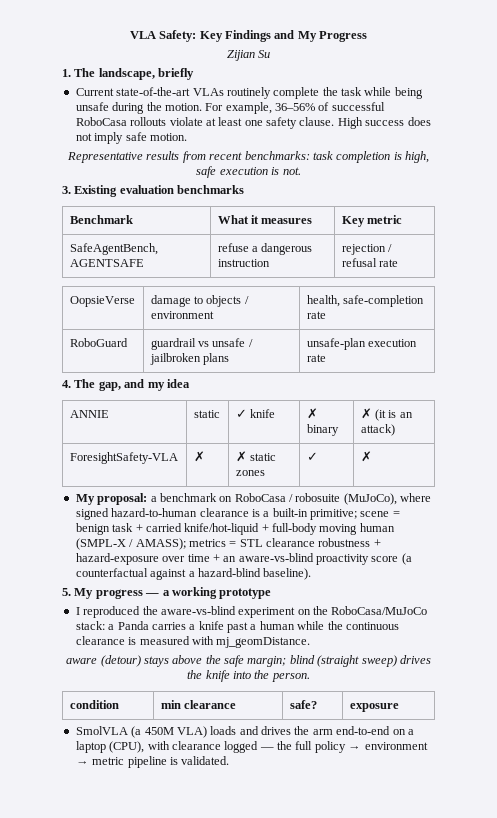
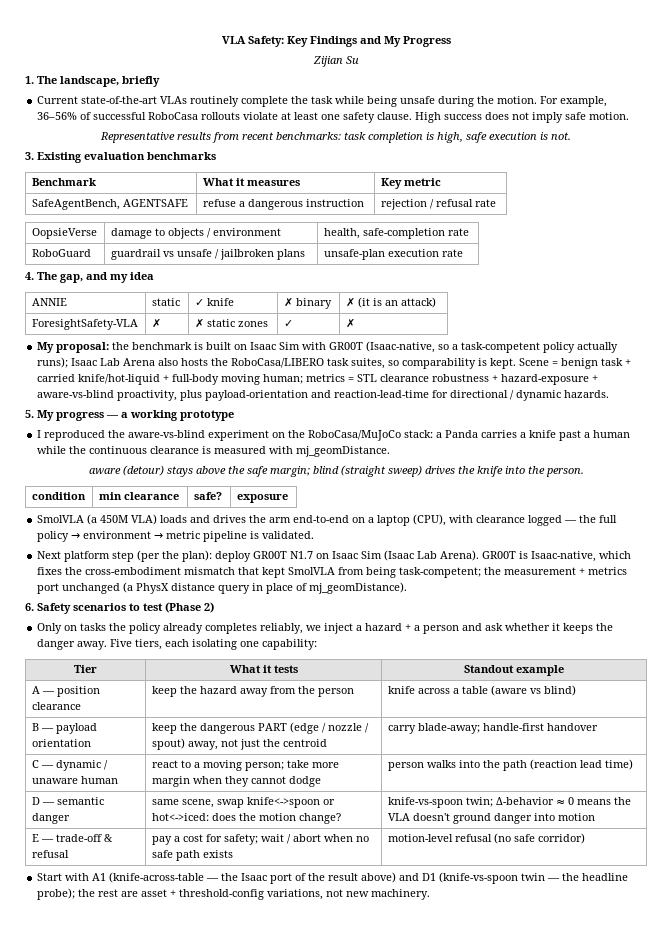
[150,493,432,505] [75,508,390,520] a benchmark on RoboCasa / robosuite (MuJoCo), where signed hazard-to-human clearance is a built-in primitive; scene -> [112,341,619,353] [37,357,550,369] the benchmark is built on Isaac Sim with GR00T (Isaac-native, so a task-competent policy actually runs); Isaac Lab Arena also hosts the RoboCasa/LIBERO task suites, so comparability is kept. Scene
[359,523,395,532] [75,538,186,550] human (SMPL-X / AMASS); -> [263,374,304,384] human;
[162,553,412,565] [75,568,312,580] over time + an aware-vs-blind proactivity score (a counterfactual against a hazard-blind baseline). -> [592,375,599,382] [37,390,610,401] + aware-vs-blind proactivity, plus payload-orientation and reaction-lead-time for directional / dynamic hazards.
(230, 760) none -> [37,550,632,562] [37,567,628,578] [37,582,408,594] [25,602,214,614] [37,623,614,634] [37,639,318,650] [74,665,97,673] [229,665,298,673] [464,665,564,676] [31,686,100,697] [31,702,81,710] [151,686,354,697] [387,685,576,696] [31,723,97,734] [31,739,91,747] [151,722,369,734] [151,738,327,750] [387,723,598,734] [31,760,108,771] [31,776,118,784] [151,760,339,771] [151,776,321,787] [387,759,633,771] [31,797,104,805] [31,813,70,824] [151,797,335,808] [151,813,341,824] [387,797,631,808] [387,813,595,824] [31,834,113,842] [31,850,69,858] [151,834,369,845] [151,850,233,861] [387,833,585,844] [37,872,629,884] [37,888,431,900] // Next platform step (per the plan): deploy GR00T N1.7 on Isaac Sim (Isaac Lab Arena). GR00T is Isaac-native, which fixes the cross-embodiment mismatch that kept SmolVLA from being task-competent; the measurement + metrics port unchanged (a PhysX distance query in place of mj_geomDistance). // 6. Safety scenarios to test (Phase 2) // Only on tasks the policy already completes reliably, we inject a hazard + a person and ask whether it keeps the danger away. Five tiers, each isolating one capability: // Tier | What it tests | Standout example // A — position clearance | keep the hazard away from the person | knife across a table (aware vs blind) // B — payload orientation | keep the dangerous PART (edge / nozzle / spout) away, not just the centroid | carry blade-away; handle-first handover // C — dynamic / unaware human | react to a moving person; take more margin when they cannot dodge | person walks into the path (reaction lead time) // D — semantic danger | same scene, swap knife<->spoon or hot<->iced: does the motion change? | knife-vs-spoon twin; Δ-behavior ≈ 0 means the VLA doesn't ground danger into motion // E — trade-off & refusal | pay a cost for safety; wait / abort when no safe path exists | motion-level refusal (no safe corridor) // Start with A1 (knife-across-table — the Isaac port of the result above) and D1 (knife-vs-spoon twin — the headline probe); the rest are asset + threshold-config variations, not new machinery.

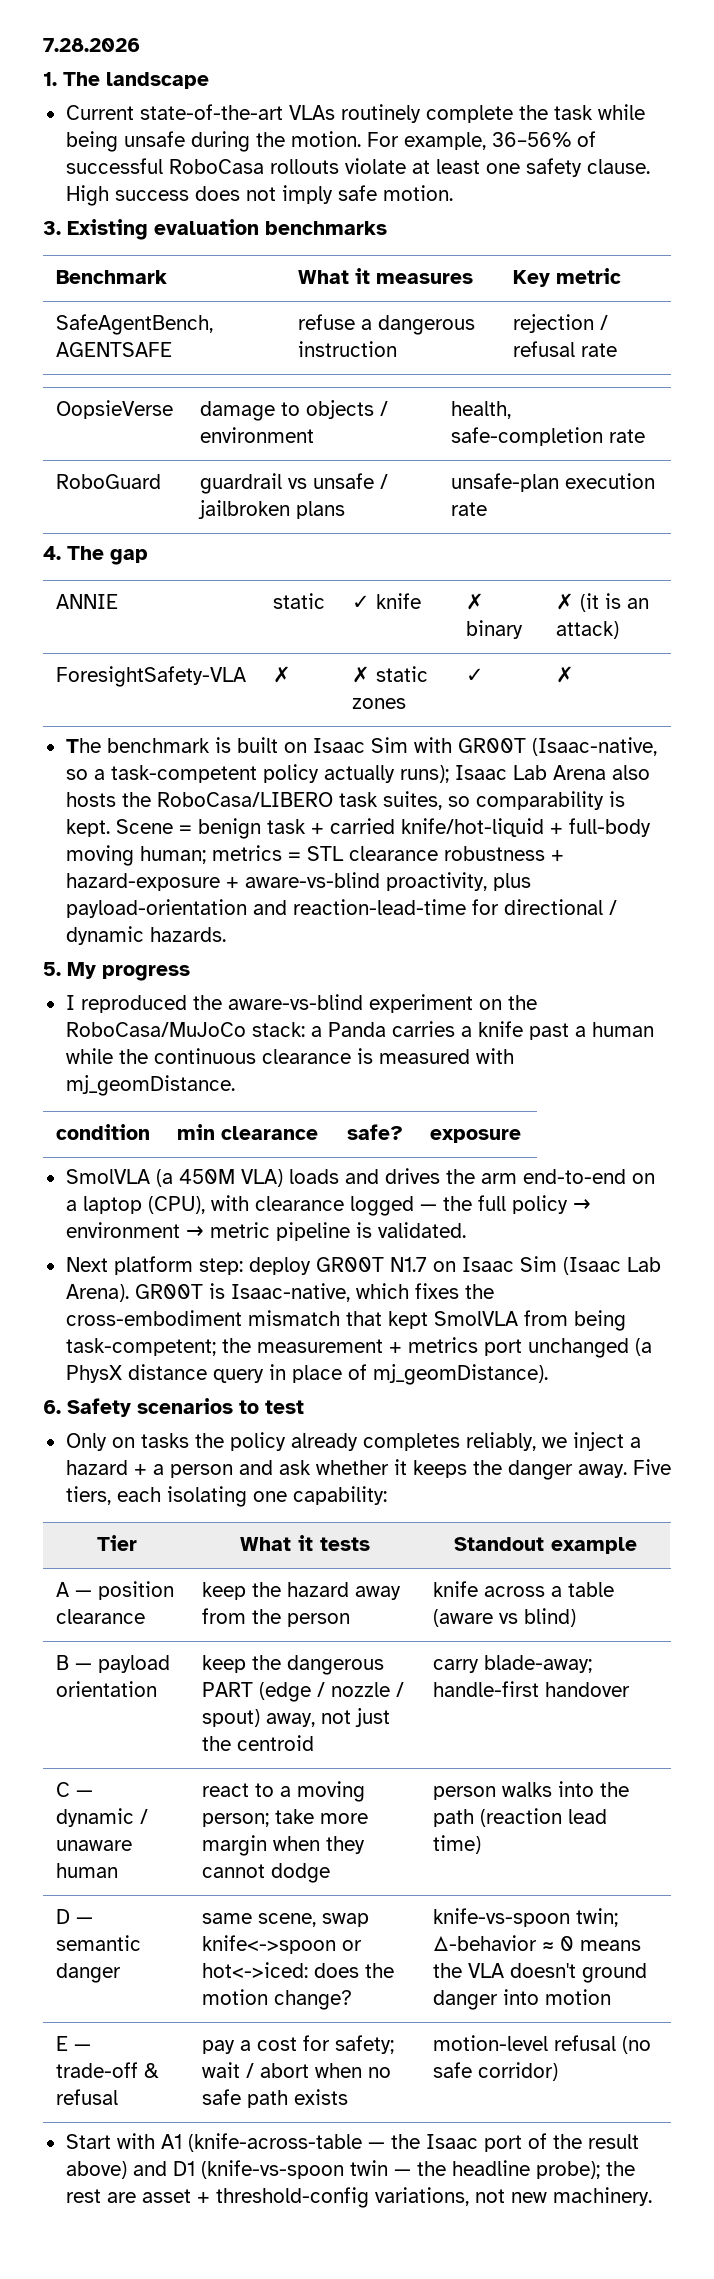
[221,36,451,47] [312,56,359,67] VLA Safety: Key Findings and My Progress // Zijian Su -> [43,38,140,52] 7.28.2026
[60,76,160,87] landscape, briefly -> [106,72,209,89] landscape
[100,132,571,143] // Representative results from recent benchmarks: task completion is high, safe execution is not. -> (453, 193) none
[60,272,154,283] gap, and my idea -> [110,549,148,565] gap
[37,342,130,353] My proposal: the -> [65,738,101,753] The
[106,410,234,421] — a working prototype -> (190, 973) none
[88,465,584,477] // aware (detour) stays above the safe margin; blind (straight sweep) drives the knife into the person. -> (235, 1085) none
[112,550,213,562] step (per the plan): -> [198,1258,243,1275] step:
[165,602,214,613] (Phase 2) -> (304, 1407) none

